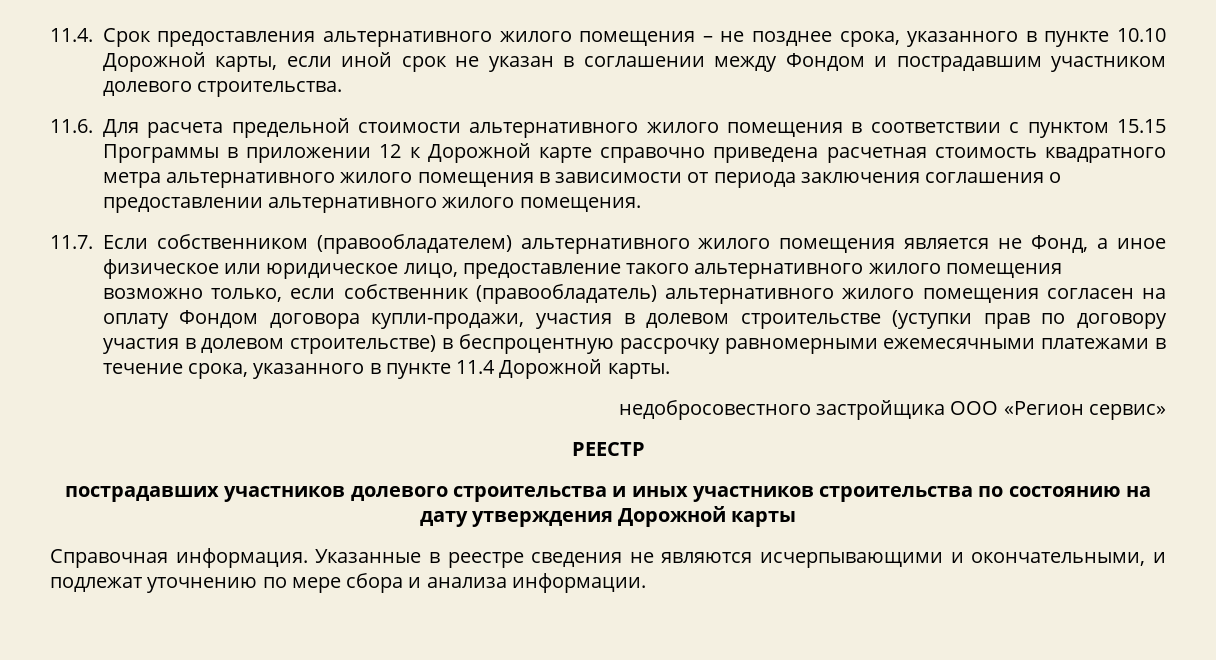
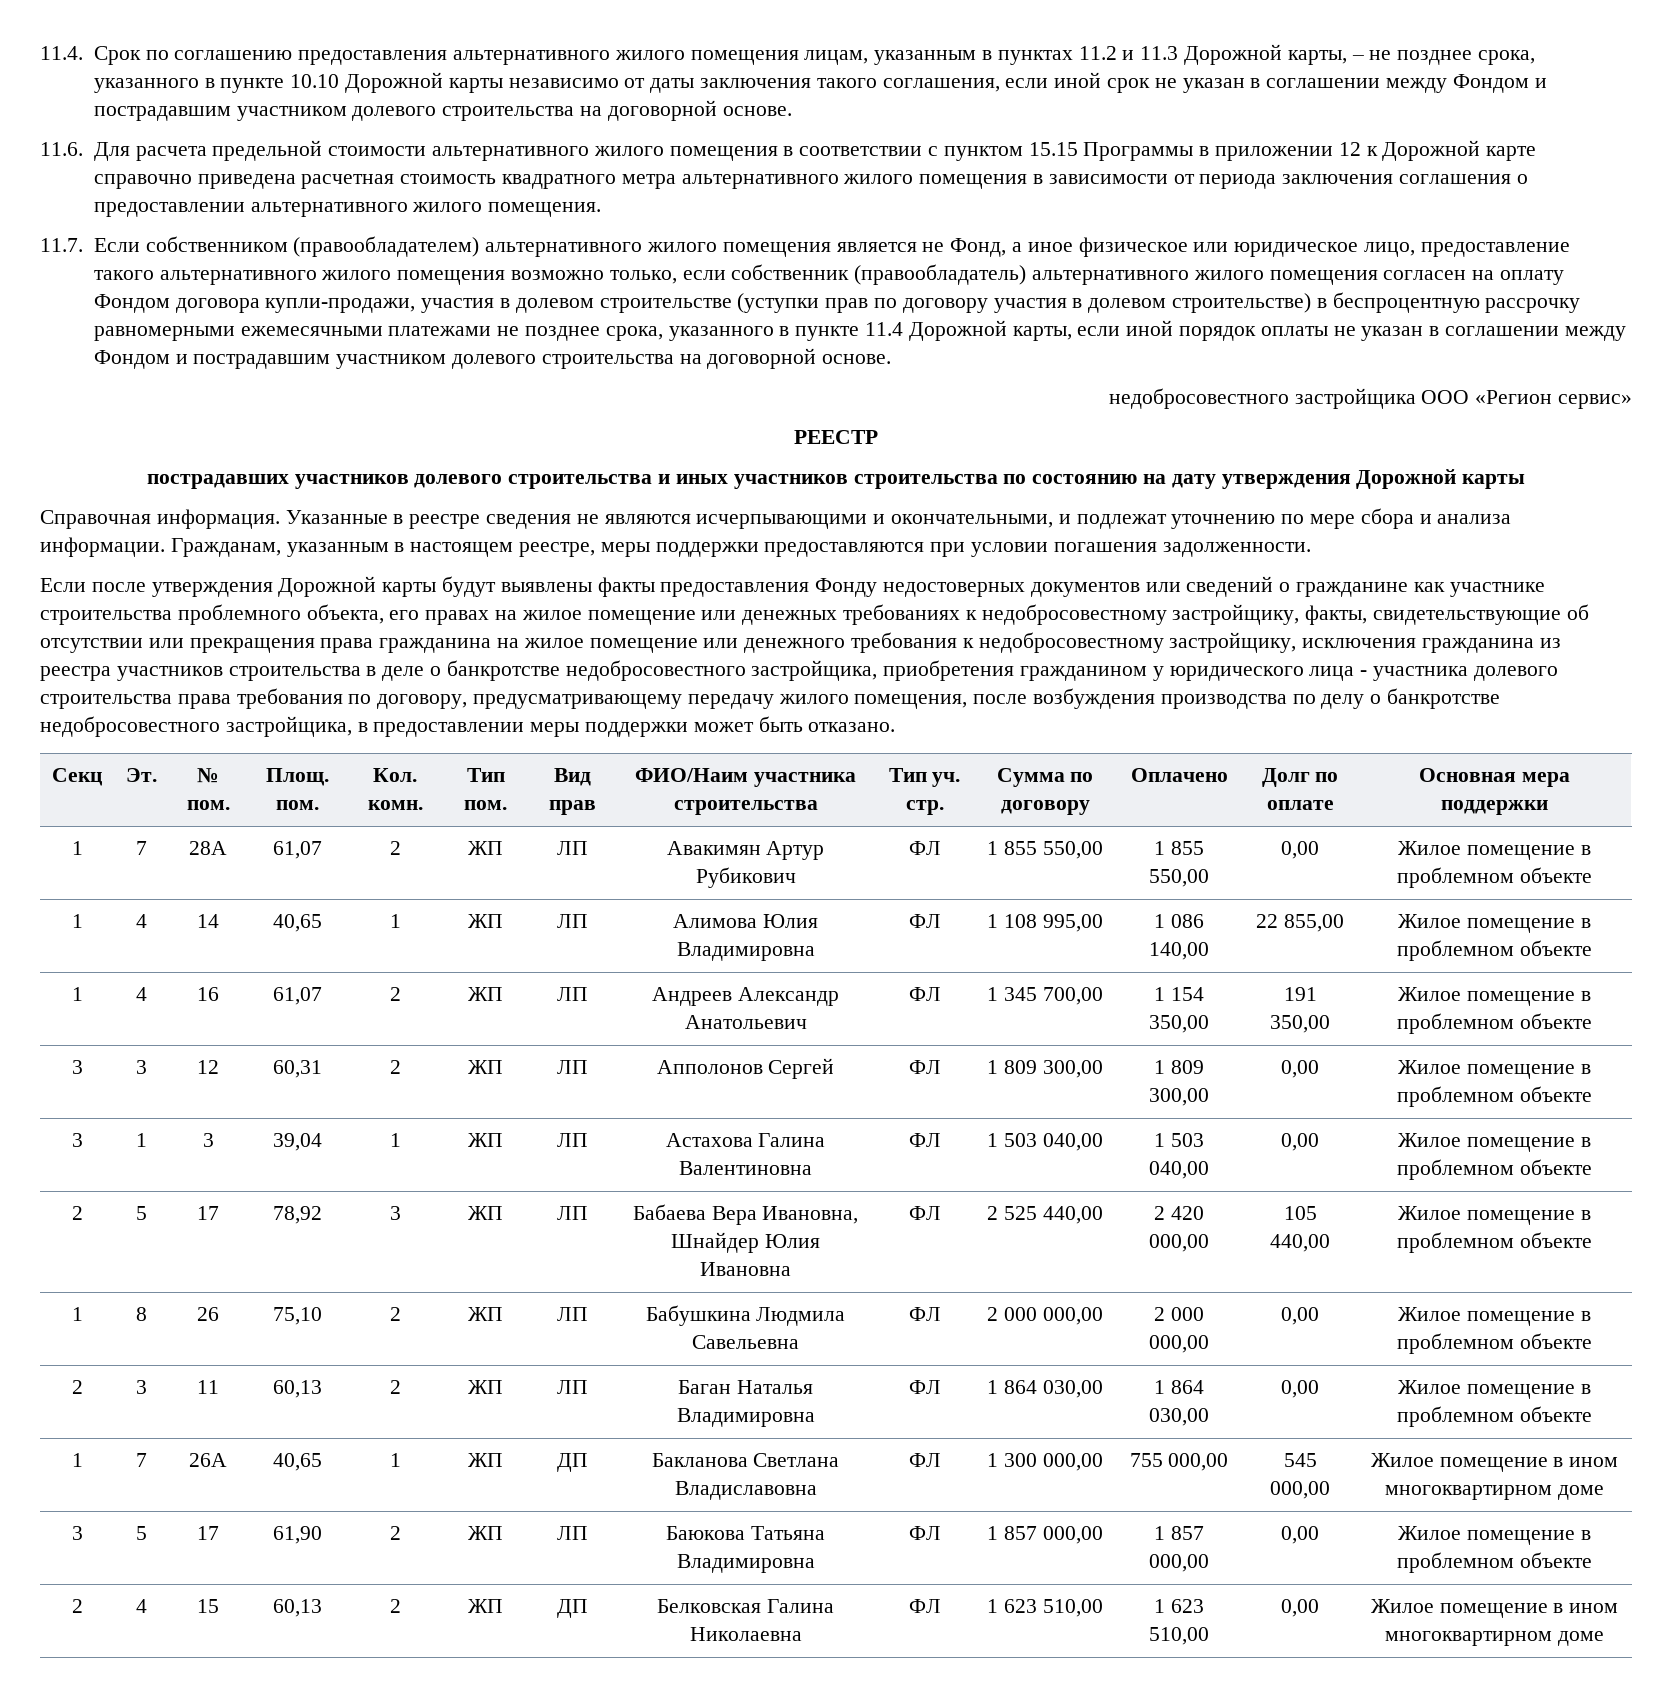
(151, 37) none -> [145,50,293,60] по соглашению
(696, 38) none -> [804,44,1347,65] лицам, указанным в пунктах 11.2 и 11.3 Дорожной карты,
[215,56,278,72] карты, -> [448,78,1000,93] карты независимо от даты заключения такого соглашения,
[197,81,343,97] строительства. -> [442,100,792,121] строительства на договорной основе.
[1155,338,1167,349] [102,363,183,374] в течение -> [497,326,600,341] не позднее
[607,363,670,379] карты. -> [1012,320,1626,341] [93,348,892,369] карты, если иной порядок оплаты не указан в соглашении между Фондом и пострадавшим участником долевого строительства на договорной основе.
(646, 583) none -> [170,538,1311,557] [40,576,1545,597] [40,604,1589,625] [40,632,1561,653] [40,660,1558,681] [40,688,1501,709] [40,716,896,737] [52,768,103,786] [125,768,157,782] [197,768,219,783] [186,800,230,810] [266,768,329,786] [276,800,319,810] [373,768,417,782] [367,800,423,810] [466,768,505,782] [464,800,507,810] [554,768,591,786] [549,800,596,815] [635,768,856,787] [673,800,818,815] [888,768,961,787] [905,800,944,815] [996,768,1094,787] [1000,800,1090,815] [1130,768,1228,782] [1261,768,1339,787] [1266,800,1334,810] [1419,768,1570,787] [1441,800,1548,815] [71,841,83,855] [135,841,147,855] [189,841,227,855] [273,841,322,859] [389,841,401,855] [468,841,503,855] [557,841,588,855] [666,841,825,860] [695,867,796,888] [908,841,941,855] [987,841,1103,859] [1154,841,1204,855] [1149,869,1209,887] [1281,841,1319,859] [1398,841,1591,860] [1397,867,1592,888] [71,914,83,928] [135,914,147,928] [197,914,219,928] [273,914,322,932] [389,914,401,928] [468,914,503,928] [557,914,588,928] [673,914,818,928] [676,942,815,961] [908,914,941,928] [987,914,1103,932] [1154,914,1204,928] [1149,942,1209,960] [1256,914,1344,932] [1398,914,1591,933] [1397,940,1592,961] [71,987,83,1001] [135,987,147,1001] [197,987,219,1001] [273,987,322,1005] [389,987,401,1001] [468,987,503,1001] [557,987,588,1001] [652,987,839,1006] [684,1015,807,1029] [908,987,941,1001] [987,987,1103,1005] [1154,987,1204,1001] [1149,1015,1209,1033] [1283,987,1317,1001] [1270,1015,1330,1033] [1398,987,1591,1006] [1397,1013,1592,1034] [71,1060,83,1074] [135,1060,147,1074] [197,1060,219,1074] [273,1060,322,1078] [389,1060,401,1074] [468,1060,503,1074] [557,1060,588,1074] [656,1058,835,1079] [908,1060,941,1074] [987,1060,1103,1078] [1154,1060,1204,1074] [1149,1088,1209,1106] [1281,1060,1319,1078] [1398,1060,1591,1079] [1397,1086,1592,1107] [71,1133,83,1147] [135,1133,147,1147] [202,1133,214,1147] [273,1133,322,1151] [389,1133,401,1147] [468,1133,503,1147] [557,1133,588,1147] [665,1133,826,1147] [679,1161,812,1175] [908,1133,941,1147] [987,1133,1103,1151] [1154,1133,1204,1147] [1149,1161,1209,1179] [1281,1133,1319,1151] [1398,1133,1591,1152] [1397,1159,1592,1180] [71,1206,83,1220] [135,1206,147,1220] [197,1206,219,1220] [273,1206,322,1224] [389,1206,401,1220] [468,1206,503,1220] [557,1206,588,1220] [632,1204,859,1225] [671,1232,820,1253] [700,1262,791,1276] [908,1206,941,1220] [987,1206,1103,1224] [1154,1206,1204,1220] [1149,1234,1209,1252] [1283,1206,1317,1220] [1270,1234,1330,1252] [1398,1206,1591,1225] [1397,1232,1592,1253] [71,1307,83,1321] [135,1307,147,1321] [197,1307,219,1321] [273,1307,322,1325] [389,1307,401,1321] [468,1307,503,1321] [557,1307,588,1321] [645,1305,846,1326] [692,1335,799,1349] [908,1307,941,1321] [987,1307,1103,1325] [1154,1307,1204,1321] [1149,1335,1209,1353] [1281,1307,1319,1325] [1398,1307,1591,1326] [1397,1333,1592,1354] [71,1380,83,1394] [135,1380,147,1394] [197,1380,219,1394] [273,1380,322,1398] [389,1380,401,1394] [468,1380,503,1394] [557,1380,588,1394] [678,1380,813,1394] [676,1408,815,1427] [908,1380,941,1394] [987,1380,1103,1398] [1154,1380,1204,1394] [1149,1408,1209,1426] [1281,1380,1319,1398] [1398,1380,1591,1399] [1397,1406,1592,1427] [71,1453,83,1467] [135,1453,147,1467] [189,1453,227,1467] [273,1453,322,1471] [389,1453,401,1467] [468,1453,503,1467] [557,1453,588,1472] [651,1453,840,1467] [674,1481,817,1500] [908,1453,941,1467] [987,1453,1103,1471] [1129,1453,1229,1471] [1283,1453,1317,1467] [1270,1481,1330,1499] [1370,1453,1619,1472] [1385,1485,1604,1500] [71,1526,83,1540] [135,1526,147,1540] [197,1526,219,1540] [273,1526,322,1544] [389,1526,401,1540] [468,1526,503,1540] [557,1526,588,1540] [666,1526,825,1540] [676,1554,815,1573] [908,1526,941,1540] [987,1526,1103,1544] [1154,1526,1204,1540] [1149,1554,1209,1572] [1281,1526,1319,1544] [1398,1526,1591,1545] [1397,1552,1592,1573] [71,1599,83,1613] [135,1599,147,1613] [197,1599,219,1613] [273,1599,322,1617] [389,1599,401,1613] [468,1599,503,1613] [557,1599,588,1618] [657,1599,834,1613] [689,1627,802,1641] [908,1599,941,1613] [987,1599,1103,1617] [1154,1599,1204,1613] [1149,1627,1209,1645] [1281,1599,1319,1617] [1370,1599,1619,1618] [1385,1631,1604,1646] Гражданам, указанным в настоящем реестре, меры поддержки предоставляются при условии погашения задолженности. // Если после утверждения Дорожной карты будут выявлены факты предоставления Фонду недостоверных документов или сведений о гражданине как участнике строительства проблемного объекта, его правах на жилое помещение или денежных требованиях к недобросовестному застройщику, факты, свидетельствующие об отсутствии или прекращения права гражданина на жилое помещение или денежного требования к недобросовестному застройщику, исключения гражданина из реестра участников строительства в деле о банкротстве недобросовестного застройщика, приобретения гражданином у юридического лица - участника долевого строительства права требования по договору, предусматривающему передачу жилого помещения, после возбуждения производства по делу о банкротстве недобросовестного застройщика, в предоставлении меры поддержки может быть отказано. // Секц | Эт. | № пом. | Площ. пом. | Кол. комн. | Тип пом. | Вид прав | ФИО/Наим участника строительства | Тип уч. стр. | Сумма по договору | Оплачено | Долг по оплате | Основная мера поддержки // 1 | 7 | 28А | 61,07 | 2 | ЖП | ЛП | Авакимян Артур Рубикович | ФЛ | 1 855 550,00 | 1 855 550,00 | 0,00 | Жилое помещение в проблемном объекте // 1 | 4 | 14 | 40,65 | 1 | ЖП | ЛП | Алимова Юлия Владимировна | ФЛ | 1 108 995,00 | 1 086 140,00 | 22 855,00 | Жилое помещение в проблемном объекте // 1 | 4 | 16 | 61,07 | 2 | ЖП | ЛП | Андреев Александр Анатольевич | ФЛ | 1 345 700,00 | 1 154 350,00 | 191 350,00 | Жилое помещение в проблемном объекте // 3 | 3 | 12 | 60,31 | 2 | ЖП | ЛП | Апполонов Сергей | ФЛ | 1 809 300,00 | 1 809 300,00 | 0,00 | Жилое помещение в проблемном объекте // 3 | 1 | 3 | 39,04 | 1 | ЖП | ЛП | Астахова Галина Валентиновна | ФЛ | 1 503 040,00 | 1 503 040,00 | 0,00 | Жилое помещение в проблемном объекте // 2 | 5 | 17 | 78,92 | 3 | ЖП | ЛП | Бабаева Вера Ивановна, Шнайдер Юлия Ивановна | ФЛ | 2 525 440,00 | 2 420 000,00 | 105 440,00 | Жилое помещение в проблемном объекте // 1 | 8 | 26 | 75,10 | 2 | ЖП | ЛП | Бабушкина Людмила Савельевна | ФЛ | 2 000 000,00 | 2 000 000,00 | 0,00 | Жилое помещение в проблемном объекте // 2 | 3 | 11 | 60,13 | 2 | ЖП | ЛП | Баган Наталья Владимировна | ФЛ | 1 864 030,00 | 1 864 030,00 | 0,00 | Жилое помещение в проблемном объекте // 1 | 7 | 26А | 40,65 | 1 | ЖП | ДП | Бакланова Светлана Владиславовна | ФЛ | 1 300 000,00 | 755 000,00 | 545 000,00 | Жилое помещение в ином многоквартирном доме // 3 | 5 | 17 | 61,90 | 2 | ЖП | ЛП | Баюкова Татьяна Владимировна | ФЛ | 1 857 000,00 | 1 857 000,00 | 0,00 | Жилое помещение в проблемном объекте // 2 | 4 | 15 | 60,13 | 2 | ЖП | ДП | Белковская Галина Николаевна | ФЛ | 1 623 510,00 | 1 623 510,00 | 0,00 | Жилое помещение в ином многоквартирном доме

